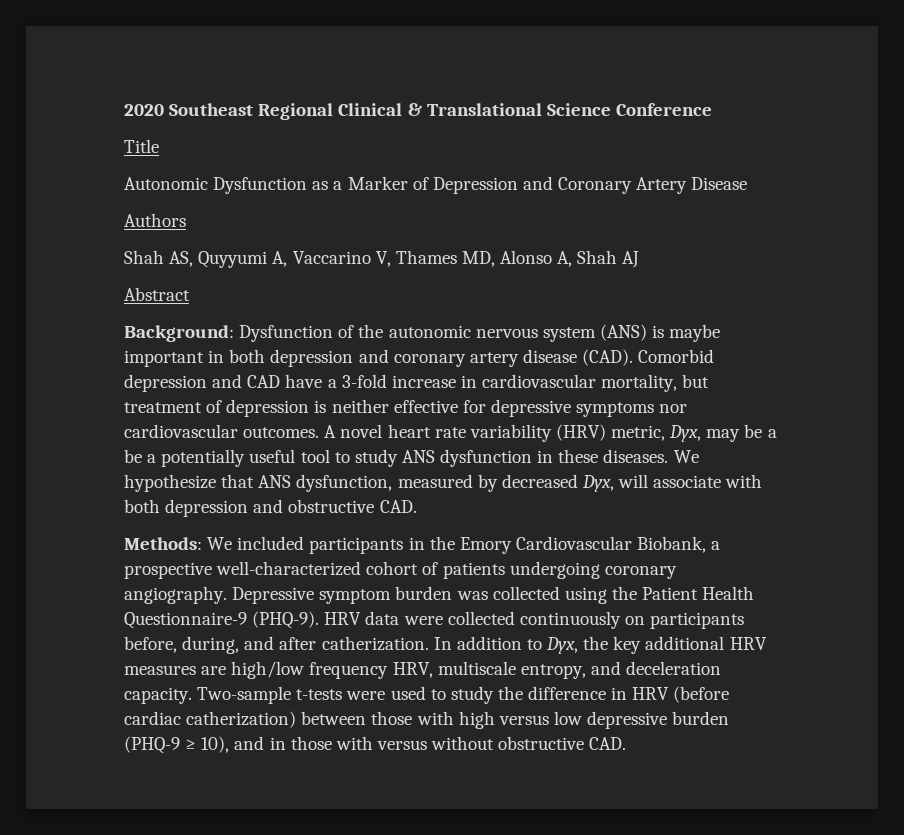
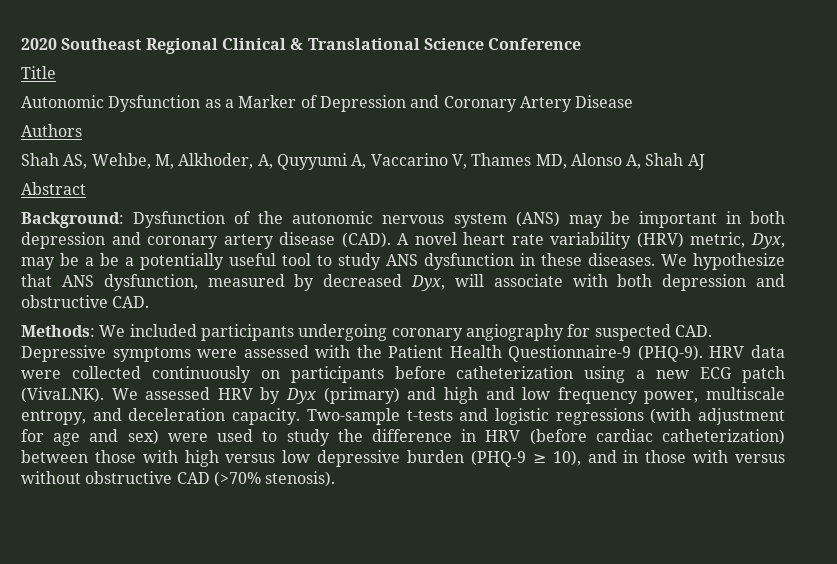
(194, 259) none -> [91,153,273,169] Wehbe, M, Alkhoder, A,
[652,324,721,342] is maybe -> [568,211,630,228] may be
[638,349,715,363] [124,374,710,392] [124,399,688,417] [124,424,320,438] Comorbid depression and CAD have a 3-fold increase in cardiovascular mortality, but treatment of depression is neither effective for depressive symptoms nor cardiovascular outcomes. -> (391, 240) none
[408,536,721,554] [124,561,677,579] [124,586,607,604] in the Emory Cardiovascular Biobank, a prospective well-characterized cohort of patients undergoing coronary angiography. Depressive symptom burden was collected using -> [298,324,712,341] [21,345,351,362] undergoing coronary angiography for suspected CAD. Depressive symptoms were assessed with
[124,636,767,654] [124,661,433,679] before, during, and after catherization. In addition to Dyx, the key additional HRV measures are high/low frequency HRV, -> [394,366,785,383] [21,387,699,404] before catheterization using a new ECG patch (VivaLNK). We assessed HRV by Dyx (primary) and high and low frequency power,
(343, 694) none -> [459,408,786,425] [21,429,159,446] and logistic regressions (with adjustment for age and sex)
[186,711,297,728] catherization) -> [662,429,785,445] catheterization)
[589,737,627,750] CAD. -> [176,471,336,487] CAD (>70% stenosis).

